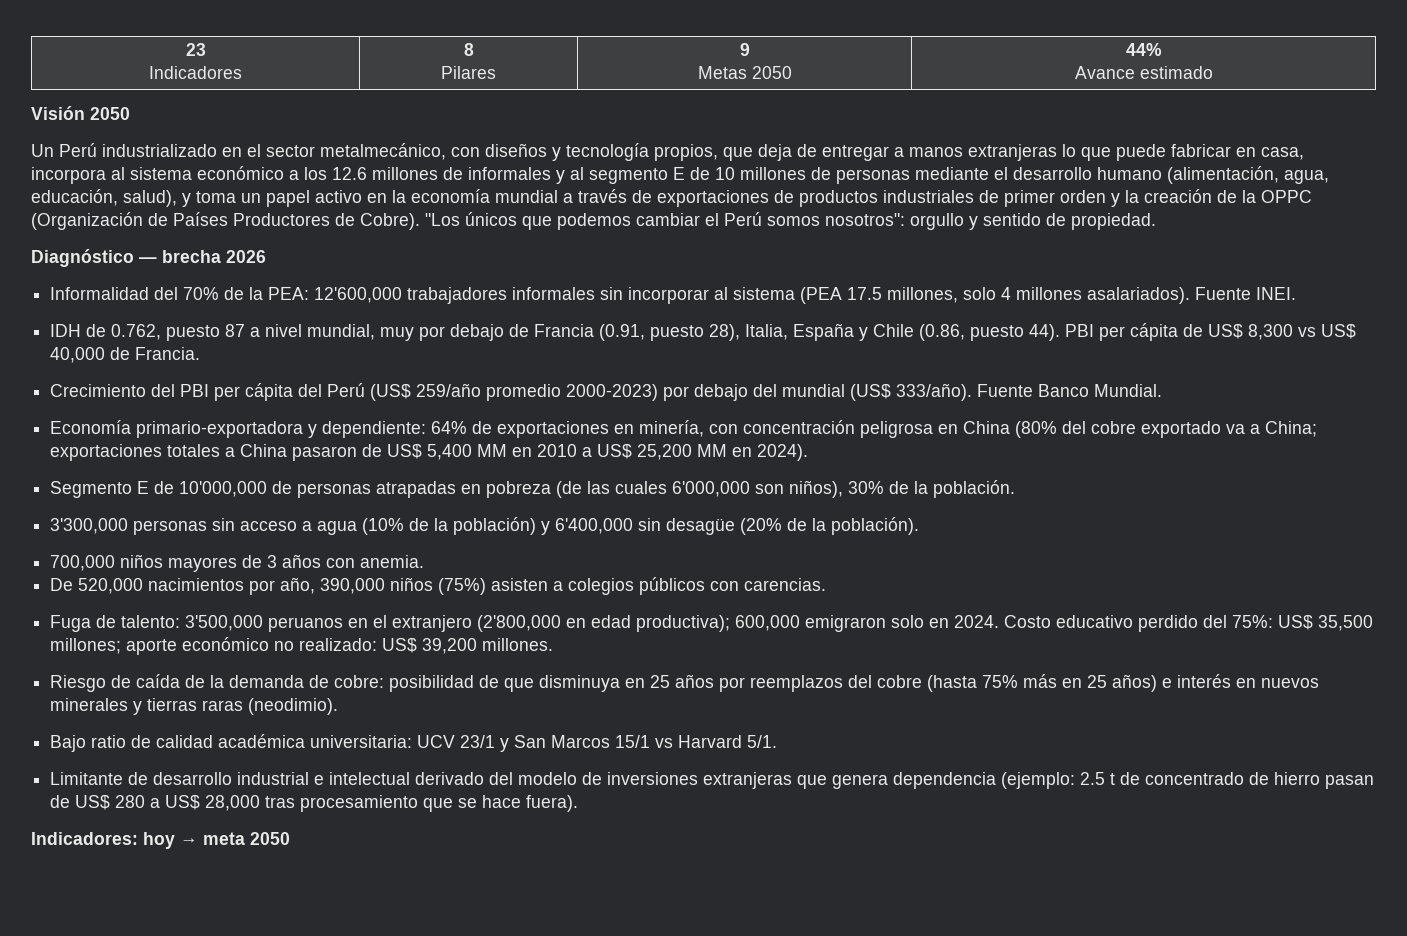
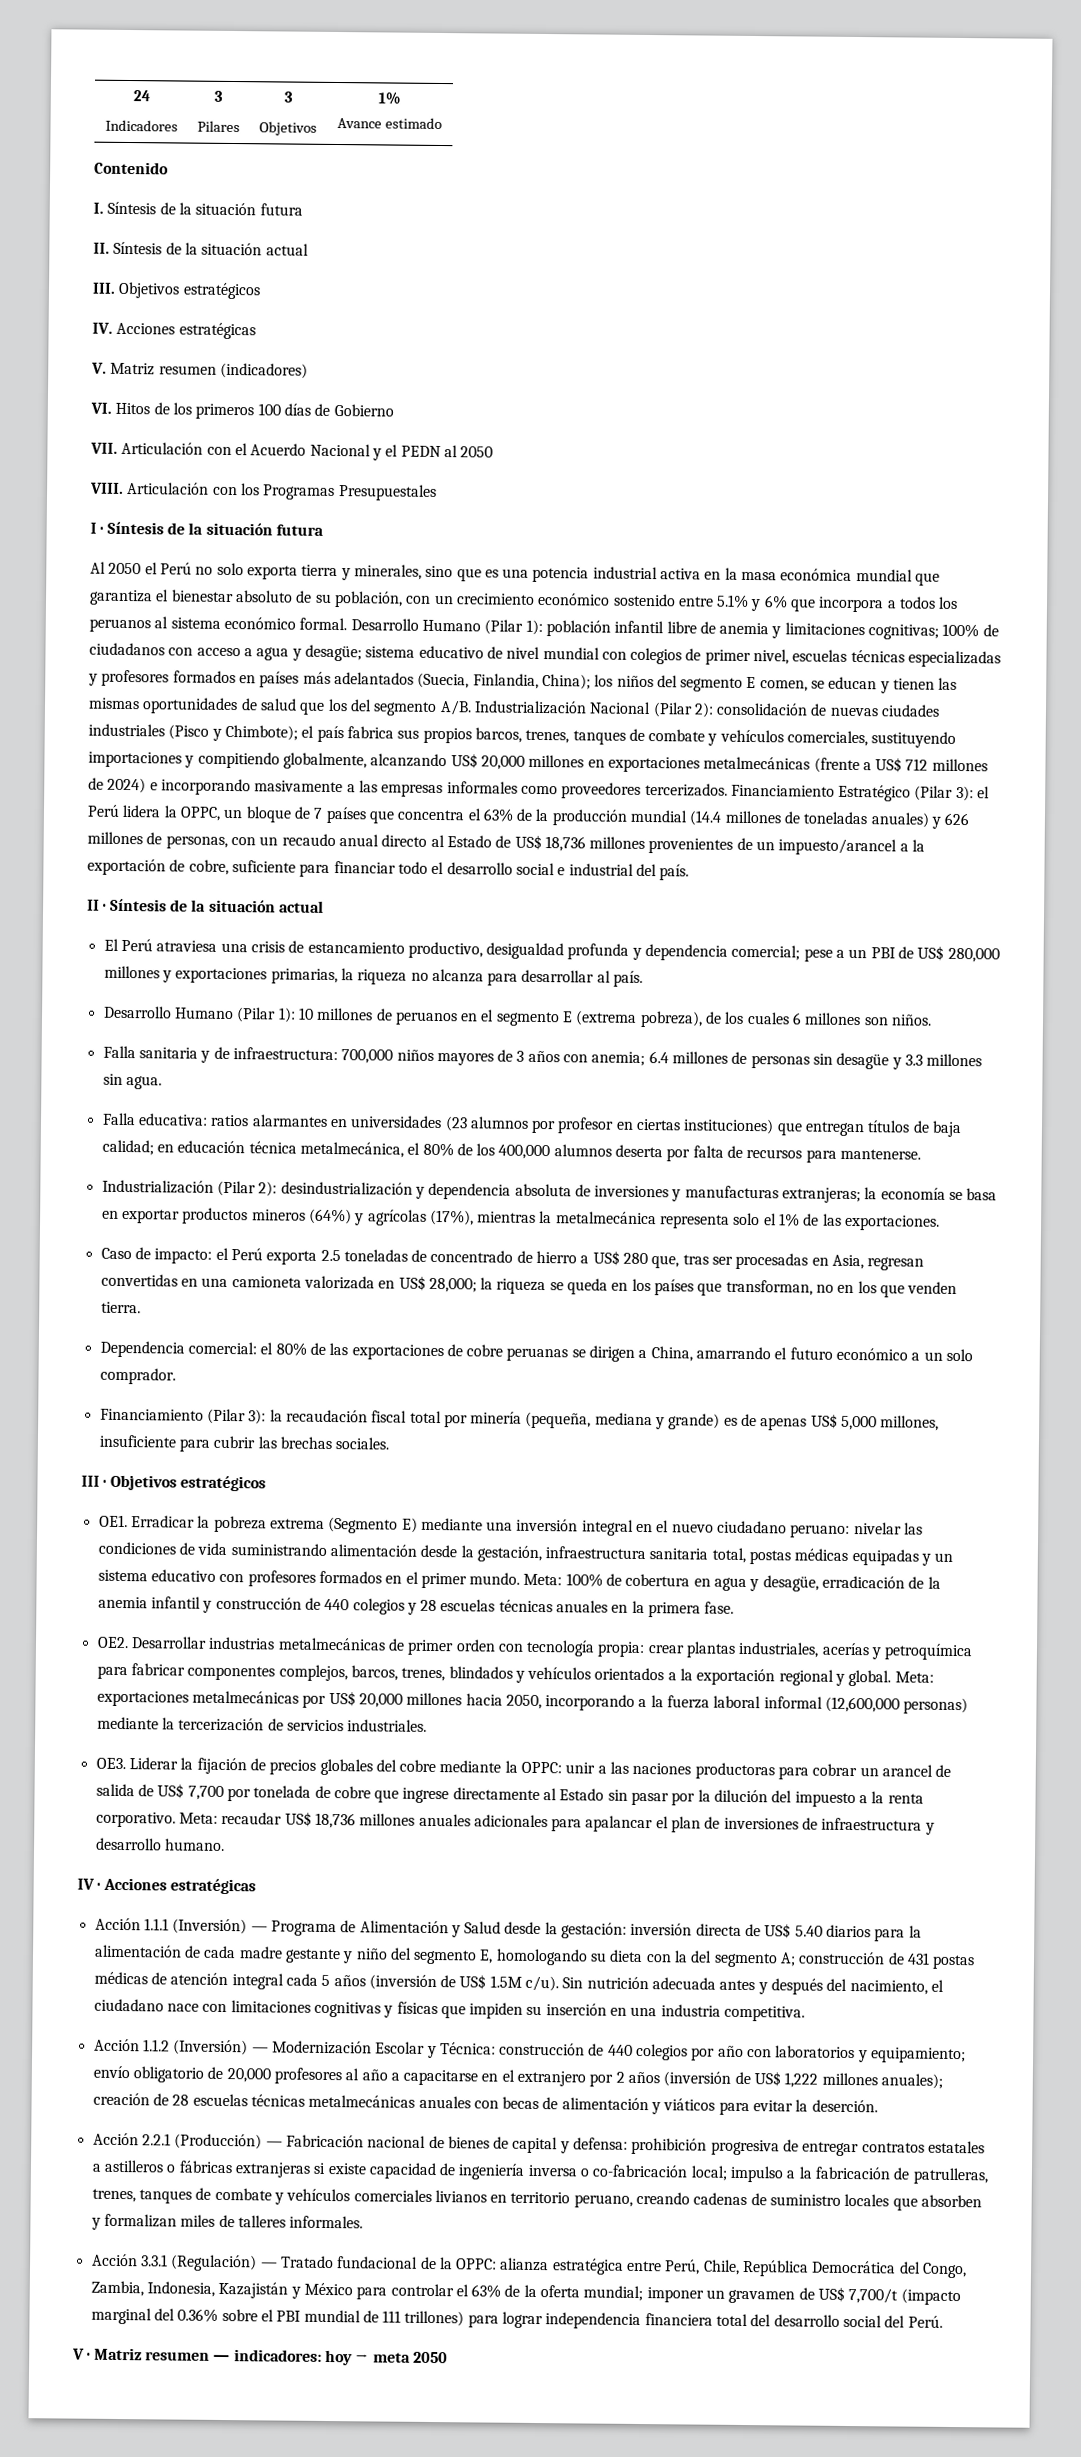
[185,43,206,56] 23 -> [132,90,150,102] 24
[463,43,474,56] 8 -> [213,90,223,102] 3
[739,43,750,56] [697,66,792,79] [1125,43,1162,56] [1074,66,1213,79] [31,106,130,120] [31,143,1304,161] [31,166,1329,184] [31,189,1312,207] [31,212,1156,230] [31,249,266,267] [50,287,1297,304] [50,323,1357,341] [50,347,201,363] [50,383,1163,401] [50,420,1318,438] [50,444,809,461] [50,480,1016,498] [50,517,920,535] 9 // Metas 2050 | 44% // Avance estimado // Visión 2050 // Un Perú industrializado en el sector metalmecánico, con diseños y tecnología propios, que deja de entregar a manos extranjeras lo que puede fabricar en casa, incorpora al sistema económico a los 12.6 millones de informales y al segmento E de 10 millones de personas mediante el desarrollo humano (alimentación, agua, educación, salud), y toma un papel activo en la economía mundial a través de exportaciones de productos industriales de primer orden y la creación de la OPPC (Organización de Países Productores de Cobre). "Los únicos que podemos cambiar el Perú somos nosotros": orgullo y sentido de propiedad. // Diagnóstico — brecha 2026 // Informalidad del 70% de la PEA: 12'600,000 trabajadores informales sin incorporar al sistema (PEA 17.5 millones, solo 4 millones asalariados). Fuente INEI. // IDH de 0.762, puesto 87 a nivel mundial, muy por debajo de Francia (0.91, puesto 28), Italia, España y Chile (0.86, puesto 44). PBI per cápita de US$ 8,300 vs US$ 40,000 de Francia. // Crecimiento del PBI per cápita del Perú (US$ 259/año promedio 2000-2023) por debajo del mundial (US$ 333/año). Fuente Banco Mundial. // Economía primario-exportadora y dependiente: 64% de exportaciones en minería, con concentración peligrosa en China (80% del cobre exportado va a China; exportaciones totales a China pasaron de US$ 5,400 MM en 2010 a US$ 25,200 MM en 2024). // Segmento E de 10'000,000 de personas atrapadas en pobreza (de las cuales 6'000,000 son niños), 30% de la población. // 3'300,000 personas sin acceso a agua (10% de la población) y 6'400,000 sin desagüe (20% de la población). // -> [283,91,293,103] [259,121,317,136] [378,91,401,105] [337,117,442,129] [94,161,169,175] [93,201,303,216] [93,241,309,256] [92,281,261,300] [92,322,256,340] [91,362,308,379] [90,402,394,420] [90,441,494,461] [90,481,437,501] [90,521,324,536] [90,561,941,586] [89,589,959,613] [89,616,999,640] [89,642,1002,668] [88,669,958,694] [88,697,941,718] [88,723,957,748] [88,751,988,774] [88,777,991,802] [87,804,971,829] [87,831,926,856] [87,858,690,881] [87,898,324,913] [103,938,1000,963] [103,965,644,987] [103,1005,933,1028] [102,1045,338,1063] 3 // Objetivos | 1% // Avance estimado // Contenido // I. Síntesis de la situación futura // II. Síntesis de la situación actual // III. Objetivos estratégicos // IV. Acciones estratégicas // V. Matriz resumen (indicadores) // VI. Hitos de los primeros 100 días de Gobierno // VII. Articulación con el Acuerdo Nacional y el PEDN al 2050 // VIII. Articulación con los Programas Presupuestales // I · Síntesis de la situación futura // Al 2050 el Perú no solo exporta tierra y minerales, sino que es una potencia industrial activa en la masa económica mundial que garantiza el bienestar absoluto de su población, con un crecimiento económico sostenido entre 5.1% y 6% que incorpora a todos los peruanos al sistema económico formal. Desarrollo Humano (Pilar 1): población infantil libre de anemia y limitaciones cognitivas; 100% de ciudadanos con acceso a agua y desagüe; sistema educativo de nivel mundial con colegios de primer nivel, escuelas técnicas especializadas y profesores formados en países más adelantados (Suecia, Finlandia, China); los niños del segmento E comen, se educan y tienen las mismas oportunidades de salud que los del segmento A/B. Industrialización Nacional (Pilar 2): consolidación de nuevas ciudades industriales (Pisco y Chimbote); el país fabrica sus propios barcos, trenes, tanques de combate y vehículos comerciales, sustituyendo importaciones y compitiendo globalmente, alcanzando US$ 20,000 millones en exportaciones metalmecánicas (frente a US$ 712 millones de 2024) e incorporando masivamente a las empresas informales como proveedores tercerizados. Financiamiento Estratégico (Pilar 3): el Perú lidera la OPPC, un bloque de 7 países que concentra el 63% de la producción mundial (14.4 millones de toneladas anuales) y 626 millones de personas, con un recaudo anual directo al Estado de US$ 18,736 millones provenientes de un impuesto/arancel a la exportación de cobre, suficiente para financiar todo el desarrollo social e industrial del país. // II · Síntesis de la situación actual // El Perú atraviesa una crisis de estancamiento productivo, desigualdad profunda y dependencia comercial; pese a un PBI de US$ 280,000 millones y exportaciones primarias, la riqueza no alcanza para desarrollar al país. // Desarrollo Humano (Pilar 1): 10 millones de peruanos en el segmento E (extrema pobreza), de los cuales 6 millones son niños. // Falla sanitaria y de infraestructura:
[360,555,425,568] [50,577,827,595] [50,615,1374,632] [50,637,554,655] [50,674,1320,692] [50,698,339,715] [50,734,778,752] [50,772,1375,789] [50,795,579,812] [31,832,138,845] anemia. // De 520,000 nacimientos por año, 390,000 niños (75%) asisten a colegios públicos con carencias. // Fuga de talento: 3'500,000 peruanos en el extranjero (2'800,000 en edad productiva); 600,000 emigraron solo en 2024. Costo educativo perdido del 75%: US$ 35,500 millones; aporte económico no realizado: US$ 39,200 millones. // Riesgo de caída de la demanda de cobre: posibilidad de que disminuya en 25 años por reemplazos del cobre (hasta 75% más en 25 años) e interés en nuevos minerales y tierras raras (neodimio). // Bajo ratio de calidad académica universitaria: UCV 23/1 y San Marcos 15/1 vs Harvard 5/1. // Limitante de desarrollo industrial e intelectual derivado del modelo de inversiones extranjeras que genera dependencia (ejemplo: 2.5 t de concentrado de hierro pasan de US$ 280 a US$ 28,000 tras procesamiento que se hace fuera). // Indicadores: -> [591,1051,983,1070] [102,1073,162,1090] [101,1112,963,1138] [101,1139,922,1163] [101,1179,998,1204] [101,1207,941,1231] [100,1247,925,1271] [100,1273,958,1298] [100,1301,141,1314] [99,1340,974,1362] [99,1367,176,1385] [99,1408,940,1431] [98,1434,390,1452] [81,1474,266,1492] [98,1514,924,1538] [97,1541,954,1566] [97,1569,941,1592] [97,1596,735,1618] [96,1636,974,1661] [96,1663,934,1687] [96,1690,969,1715] [96,1716,428,1732] [95,1757,952,1780] [95,1783,924,1808] [95,1811,935,1835] [95,1837,225,1851] [77,1877,256,1895] [94,1917,922,1942] [93,1944,976,1970] [93,1971,945,1995] [93,1998,806,2022] [93,2038,967,2064] [92,2065,944,2089] [92,2092,878,2116] [92,2132,986,2157] [91,2159,988,2185] [91,2187,983,2211] [90,2213,364,2230] [91,2253,968,2279] [90,2280,961,2306] [90,2307,943,2330] [72,2347,322,2362] anemia; 6.4 millones de personas sin desagüe y 3.3 millones sin agua. // Falla educativa: ratios alarmantes en universidades (23 alumnos por profesor en ciertas instituciones) que entregan títulos de baja calidad; en educación técnica metalmecánica, el 80% de los 400,000 alumnos deserta por falta de recursos para mantenerse. // Industrialización (Pilar 2): desindustrialización y dependencia absoluta de inversiones y manufacturas extranjeras; la economía se basa en exportar productos mineros (64%) y agrícolas (17%), mientras la metalmecánica representa solo el 1% de las exportaciones. // Caso de impacto: el Perú exporta 2.5 toneladas de concentrado de hierro a US$ 280 que, tras ser procesadas en Asia, regresan convertidas en una camioneta valorizada en US$ 28,000; la riqueza se queda en los países que transforman, no en los que venden tierra. // Dependencia comercial: el 80% de las exportaciones de cobre peruanas se dirigen a China, amarrando el futuro económico a un solo comprador. // Financiamiento (Pilar 3): la recaudación fiscal total por minería (pequeña, mediana y grande) es de apenas US$ 5,000 millones, insuficiente para cubrir las brechas sociales. // III · Objetivos estratégicos // OE1. Erradicar la pobreza extrema (Segmento E) mediante una inversión integral en el nuevo ciudadano peruano: nivelar las condiciones de vida suministrando alimentación desde la gestación, infraestructura sanitaria total, postas médicas equipadas y un sistema educativo con profesores formados en el primer mundo. Meta: 100% de cobertura en agua y desagüe, erradicación de la anemia infantil y construcción de 440 colegios y 28 escuelas técnicas anuales en la primera fase. // OE2. Desarrollar industrias metalmecánicas de primer orden con tecnología propia: crear plantas industriales, acerías y petroquímica para fabricar componentes complejos, barcos, trenes, blindados y vehículos orientados a la exportación regional y global. Meta: exportaciones metalmecánicas por US$ 20,000 millones hacia 2050, incorporando a la fuerza laboral informal (12,600,000 personas) mediante la tercerización de servicios industriales. // OE3. Liderar la fijación de precios globales del cobre mediante la OPPC: unir a las naciones productoras para cobrar un arancel de salida de US$ 7,700 por tonelada de cobre que ingrese directamente al Estado sin pasar por la dilución del impuesto a la renta corporativo. Meta: recaudar US$ 18,736 millones anuales adicionales para apalancar el plan de inversiones de infraestructura y desarrollo humano. // IV · Acciones estratégicas // Acción 1.1.1 (Inversión) — Programa de Alimentación y Salud desde la gestación: inversión directa de US$ 5.40 diarios para la alimentación de cada madre gestante y niño del segmento E, homologando su dieta con la del segmento A; construcción de 431 postas médicas de atención integral cada 5 años (inversión de US$ 1.5M c/u). Sin nutrición adecuada antes y después del nacimiento, el ciudadano nace con limitaciones cognitivas y físicas que impiden su inserción en una industria competitiva. // Acción 1.1.2 (Inversión) — Modernización Escolar y Técnica: construcción de 440 colegios por año con laboratorios y equipamiento; envío obligatorio de 20,000 profesores al año a capacitarse en el extranjero por 2 años (inversión de US$ 1,222 millones anuales); creación de 28 escuelas técnicas metalmecánicas anuales con becas de alimentación y viáticos para evitar la deserción. // Acción 2.2.1 (Producción) — Fabricación nacional de bienes de capital y defensa: prohibición progresiva de entregar contratos estatales a astilleros o fábricas extranjeras si existe capacidad de ingeniería inversa o co-fabricación local; impulso a la fabricación de patrulleras, trenes, tanques de combate y vehículos comerciales livianos en territorio peruano, creando cadenas de suministro locales que absorben y formalizan miles de talleres informales. // Acción 3.3.1 (Regulación) — Tratado fundacional de la OPPC: alianza estratégica entre Perú, Chile, República Democrática del Congo, Zambia, Indonesia, Kazajistán y México para controlar el 63% de la oferta mundial; imponer un gravamen de US$ 7,700/t (impacto marginal del 0.36% sobre el PBI mundial de 111 trillones) para lograr independencia financiera total del desarrollo social del Perú. // V · Matriz resumen — indicadores:

